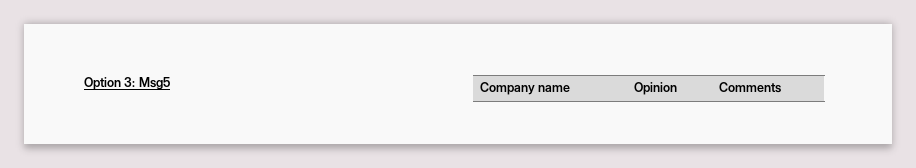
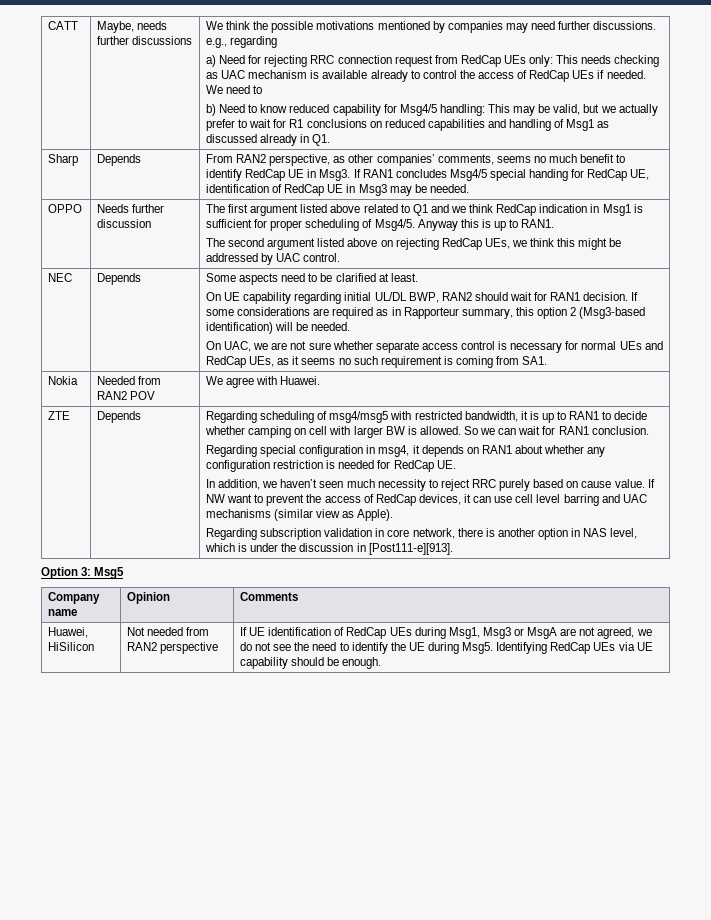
(84, 83) none -> [48,21,79,30] [97,21,168,33] [97,36,193,45] [206,21,657,33] [206,36,278,48] [206,55,660,67] [206,70,646,82] [206,85,263,94] [206,104,658,116] [206,119,610,131] [206,134,331,146] [48,154,79,166] [97,154,142,166] [206,154,626,166] [206,169,650,181] [206,184,469,196] [48,204,83,213] [97,204,165,213] [97,219,152,228] [206,204,643,216] [206,219,555,231] [206,238,622,250] [206,253,341,265] [48,273,73,282] [97,273,142,285] [206,273,418,285] [206,292,639,304] [206,307,646,319] [206,322,351,334] [206,341,663,353] [206,356,548,368] [48,376,79,385] [97,376,162,385] [97,391,156,400] [206,376,321,388] [48,411,71,420] [97,411,142,423] [206,411,648,423] [205,426,649,438] [206,445,606,457] [206,460,456,472] [206,479,655,491] [206,494,647,506] [206,509,394,521] [206,528,638,540] [205,543,453,555] CATT | Maybe, needs further discussions | We think the possible motivations mentioned by companies may need further discussions. e.g., regarding // a) Need for rejecting RRC connection request from RedCap UEs only: This needs checking as UAC mechanism is available already to control the access of RedCap UEs if needed. We need to // b) Need to know reduced capability for Msg4/5 handling: This may be valid, but we actually prefer to wait for R1 conclusions on reduced capabilities and handling of Msg1 as discussed already in Q1. // Sharp | Depends | From RAN2 perspective, as other companies’ comments, seems no much benefit to identify RedCap UE in Msg3. If RAN1 concludes Msg4/5 special handing for RedCap UE, identification of RedCap UE in Msg3 may be needed. // OPPO | Needs further discussion | The first argument listed above related to Q1 and we think RedCap indication in Msg1 is sufficient for proper scheduling of Msg4/5. Anyway this is up to RAN1. // The second argument listed above on rejecting RedCap UEs, we think this might be addressed by UAC control. // NEC | Depends | Some aspects need to be clarified at least. // On UE capability regarding initial UL/DL BWP, RAN2 should wait for RAN1 decision. If some considerations are required as in Rapporteur summary, this option 2 (Msg3-based identification) will be needed. // On UAC, we are not sure whether separate access control is necessary for normal UEs and RedCap UEs, as it seems no such requirement is coming from SA1. // Nokia | Needed from RAN2 POV | We agree with Huawei. // ZTE | Depends | Regarding scheduling of msg4/msg5 with restricted bandwidth, it is up to RAN1 to decide whether camping on cell with larger BW is allowed. So we can wait for RAN1 conclusion. // Regarding special configuration in msg4, it depends on RAN1 about whether any configuration restriction is needed for RedCap UE. // In addition, we haven’t seen much necessity to reject RRC purely based on cause value. If NW want to prevent the access of RedCap devices, it can use cell level barring and UAC mechanisms (similar view as Apple). // Regarding subscription validation in core network, there is another option in NAS level, which is under the discussion in [Post111-e][913]. //
(781, 87) none -> [48,627,89,638] [48,642,95,651] [127,627,210,636] [127,642,219,654] [240,627,652,639] [240,642,653,654] [240,657,382,669] // Huawei, HiSilicon | Not needed from RAN2 perspective | If UE identification of RedCap UEs during Msg1, Msg3 or MsgA are not agreed, we do not see the need to identify the UE during Msg5. Identifying RedCap UEs via UE capability should be enough.

